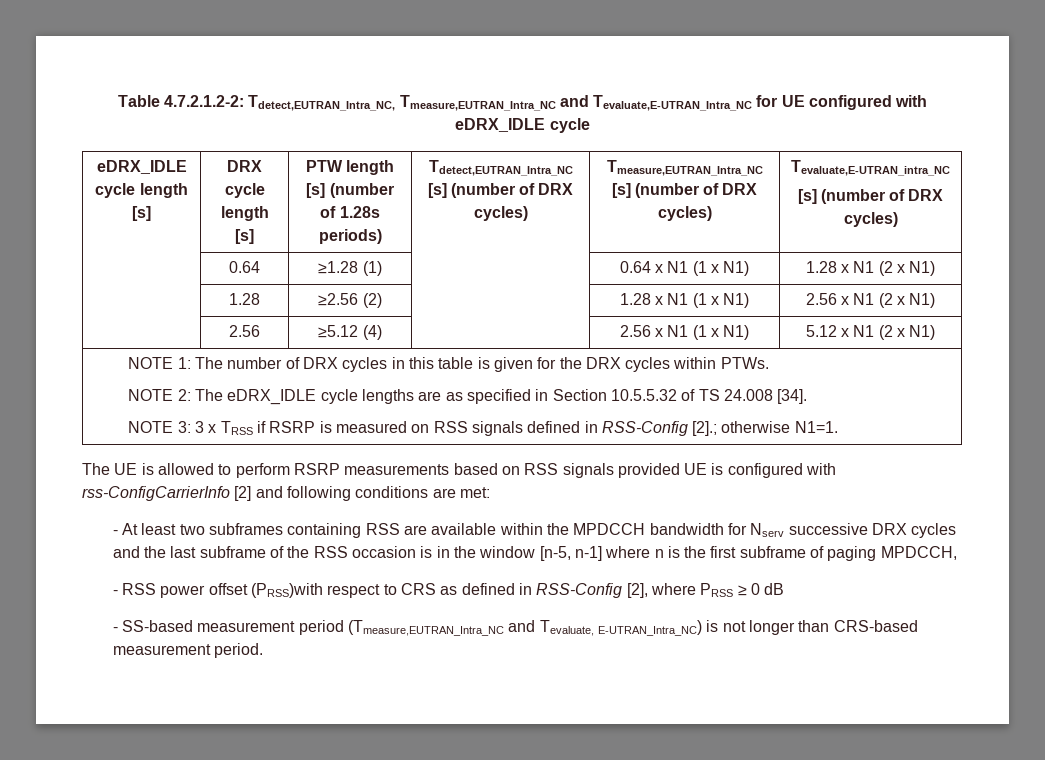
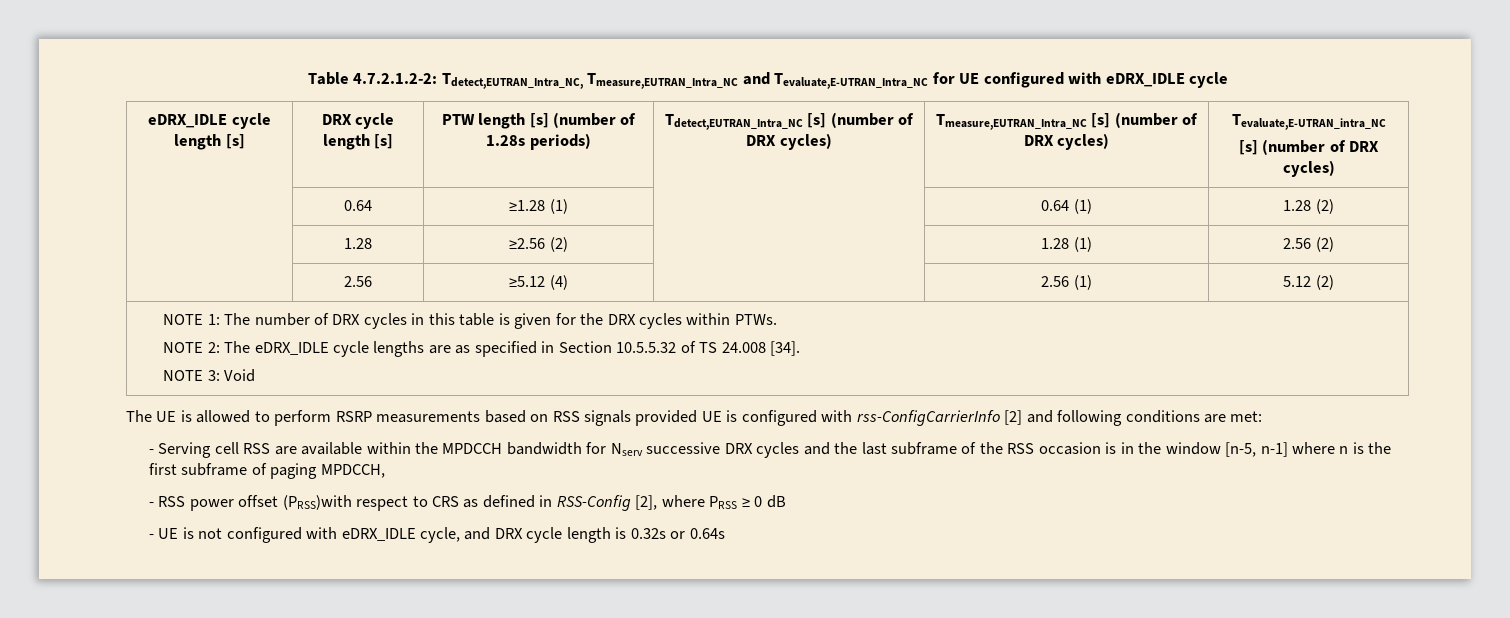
[655,261,750,276] [805,261,936,276] [229,293,260,305] [318,293,382,308] [619,293,750,308] [805,293,936,308] [229,325,260,337] [318,325,382,340] [619,325,750,340] [805,325,936,340] x N1 (1 x N1) | 1.28 x N1 (2 x N1) // | 1.28 | ≥2.56 (2) | | 1.28 x N1 (1 x N1) | 2.56 x N1 (2 x N1) // | 2.56 | ≥5.12 (4) | | 2.56 x N1 (1 x N1) | 5.12 x N1 (2 x N1) -> [1073,199,1092,214] [1283,199,1334,214] [344,238,372,249] [509,237,568,252] [1041,237,1092,252] [1283,237,1334,252] [344,276,372,287] [509,275,568,290] [1041,275,1092,290] [1283,275,1334,290] (1) | 1.28 (2) // | 1.28 | ≥2.56 (2) | | 1.28 (1) | 2.56 (2) // | 2.56 | ≥5.12 (4) | | 2.56 (1) | 5.12 (2)
[195,421,838,436] 3 x TRSS if RSRP is measured on RSS signals defined in RSS-Config [2].; otherwise N1=1. -> [224,369,256,382] Void
[122,523,362,538] At least two subframes containing -> [158,442,239,458] Serving cell
[122,620,918,636] [112,643,264,658] SS-based measurement period (Tmeasure,EUTRAN_Intra_NC and Tevaluate, E-UTRAN_Intra_NC) is not longer than CRS-based measurement period. -> [158,527,725,543] UE is not configured with eDRX_IDLE cycle, and DRX cycle length is 0.32s or 0.64s

